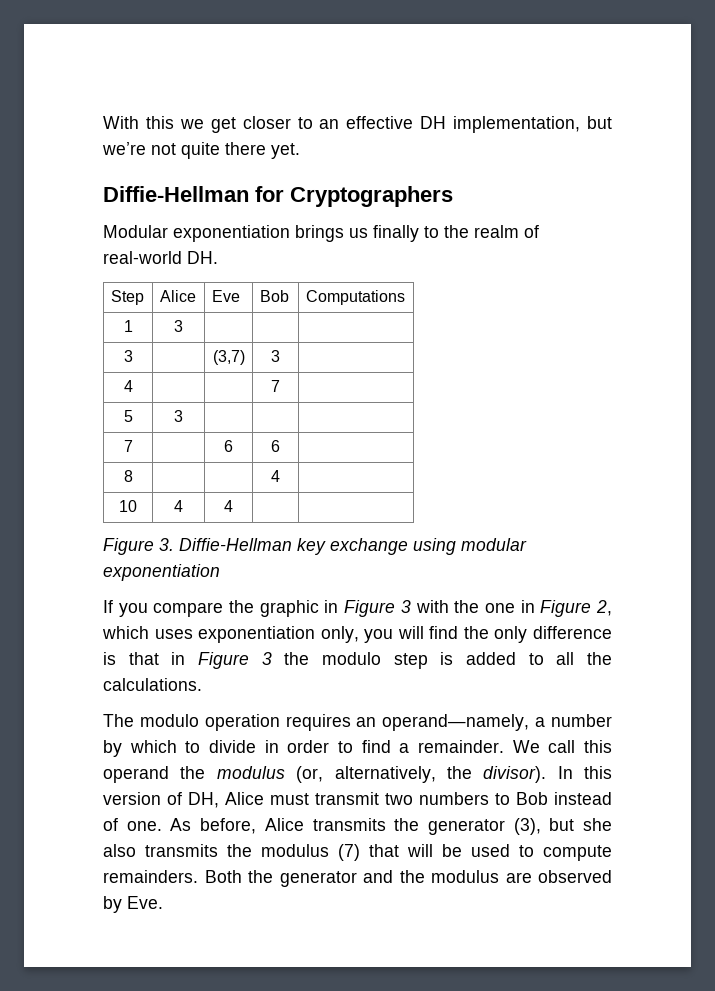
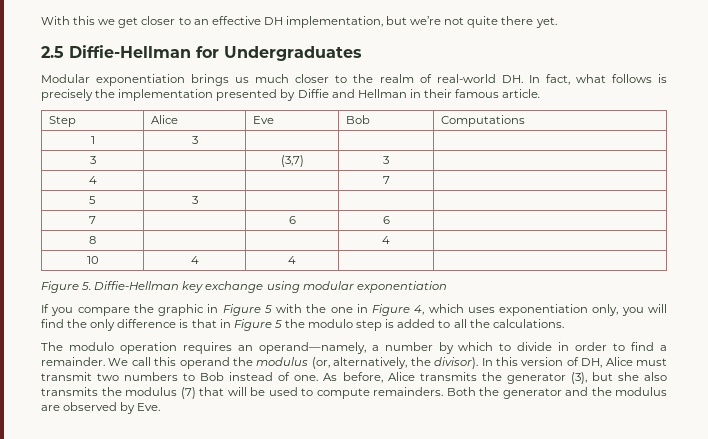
(300, 151) none -> [41,46,64,58] 2.5
[290,186,453,207] Cryptographers -> [224,46,362,61] Undergraduates
[373,225,419,242] finally -> [255,74,330,83] much closer
(218, 257) none -> [528,74,667,85] [41,89,541,101] In fact, what follows is precisely the implementation presented by Diffie and Hellman in their famous article.
[159,538,174,551] 3. -> [81,282,92,290] 5.
[400,600,411,613] 3 -> [263,305,272,313] 5
[595,600,612,616] 2, -> [414,305,425,315] 4,
[261,652,272,665] 3 -> [273,320,282,328] 5

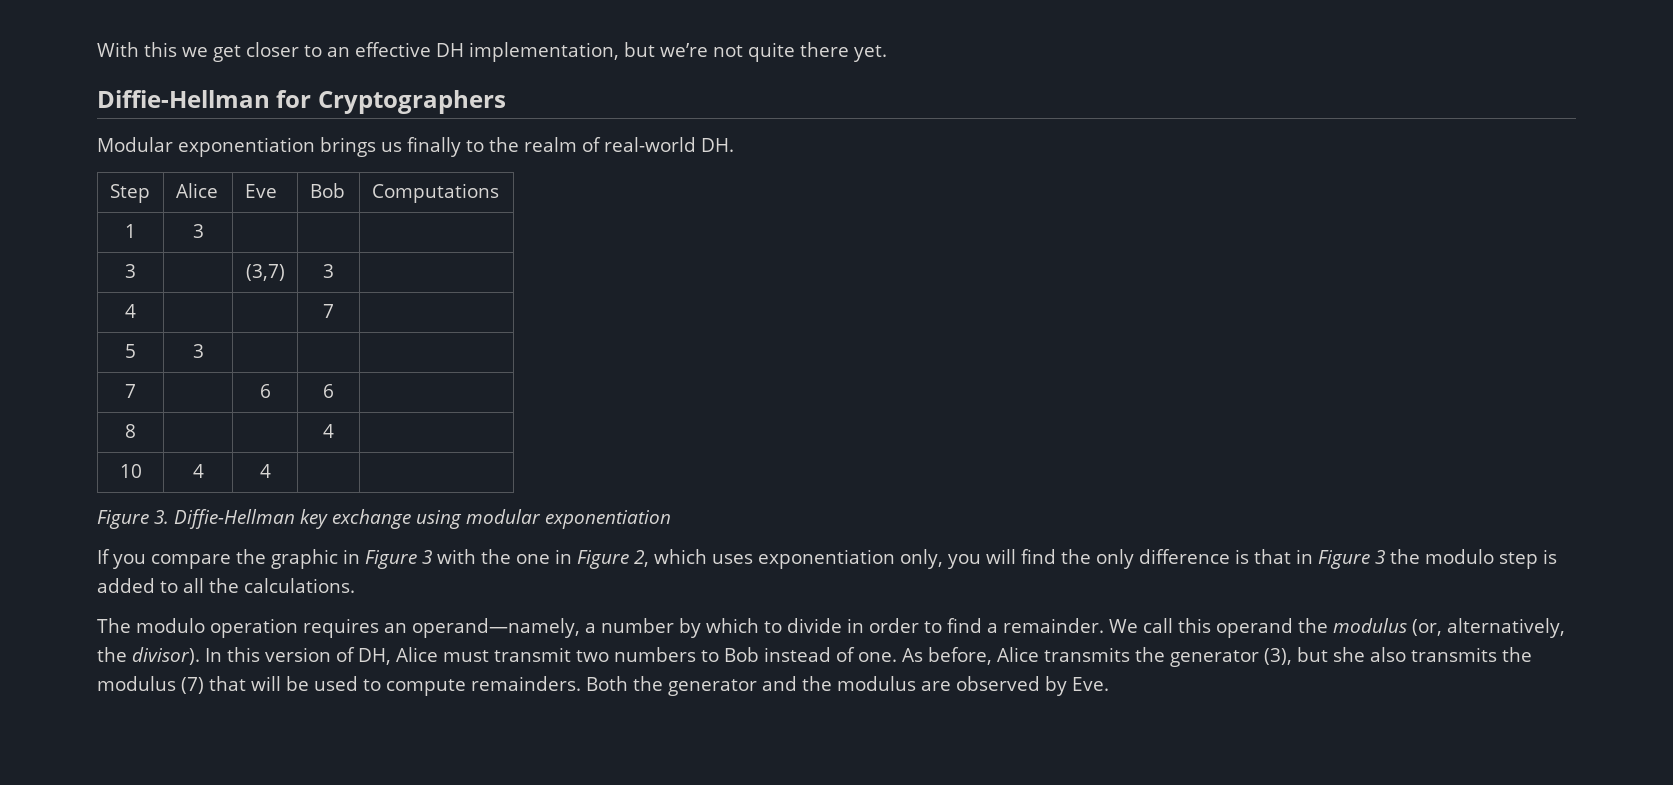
[41,46,64,58] 2.5 -> (887, 53) none
[224,46,362,61] Undergraduates -> [317,90,506,114] Cryptographers
[255,74,330,83] much closer -> [407,137,461,157] finally
[528,74,667,85] [41,89,541,101] In fact, what follows is precisely the implementation presented by Diffie and Hellman in their famous article. -> (734, 145) none
[81,282,92,290] 5. -> [154,510,169,524] 3.
[263,305,272,313] 5 -> [422,550,432,564] 3
[414,305,425,315] 4, -> [634,550,649,567] 2,
[273,320,282,328] 5 -> [1374,550,1385,564] 3

